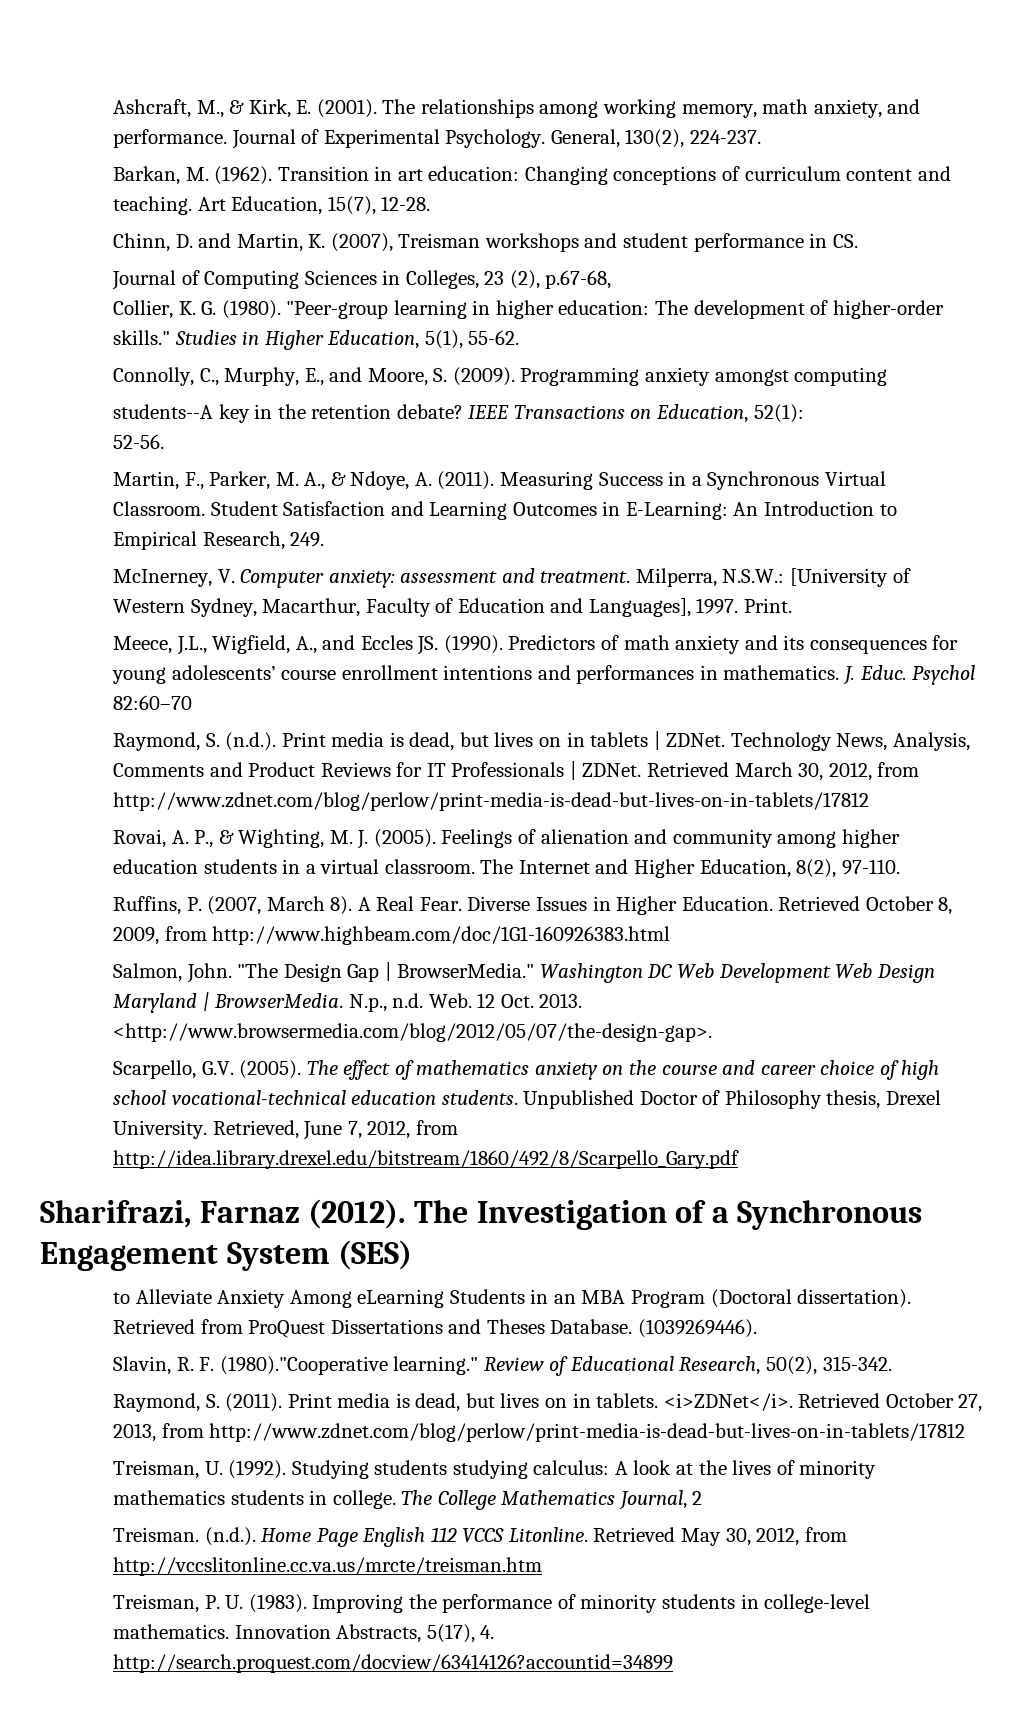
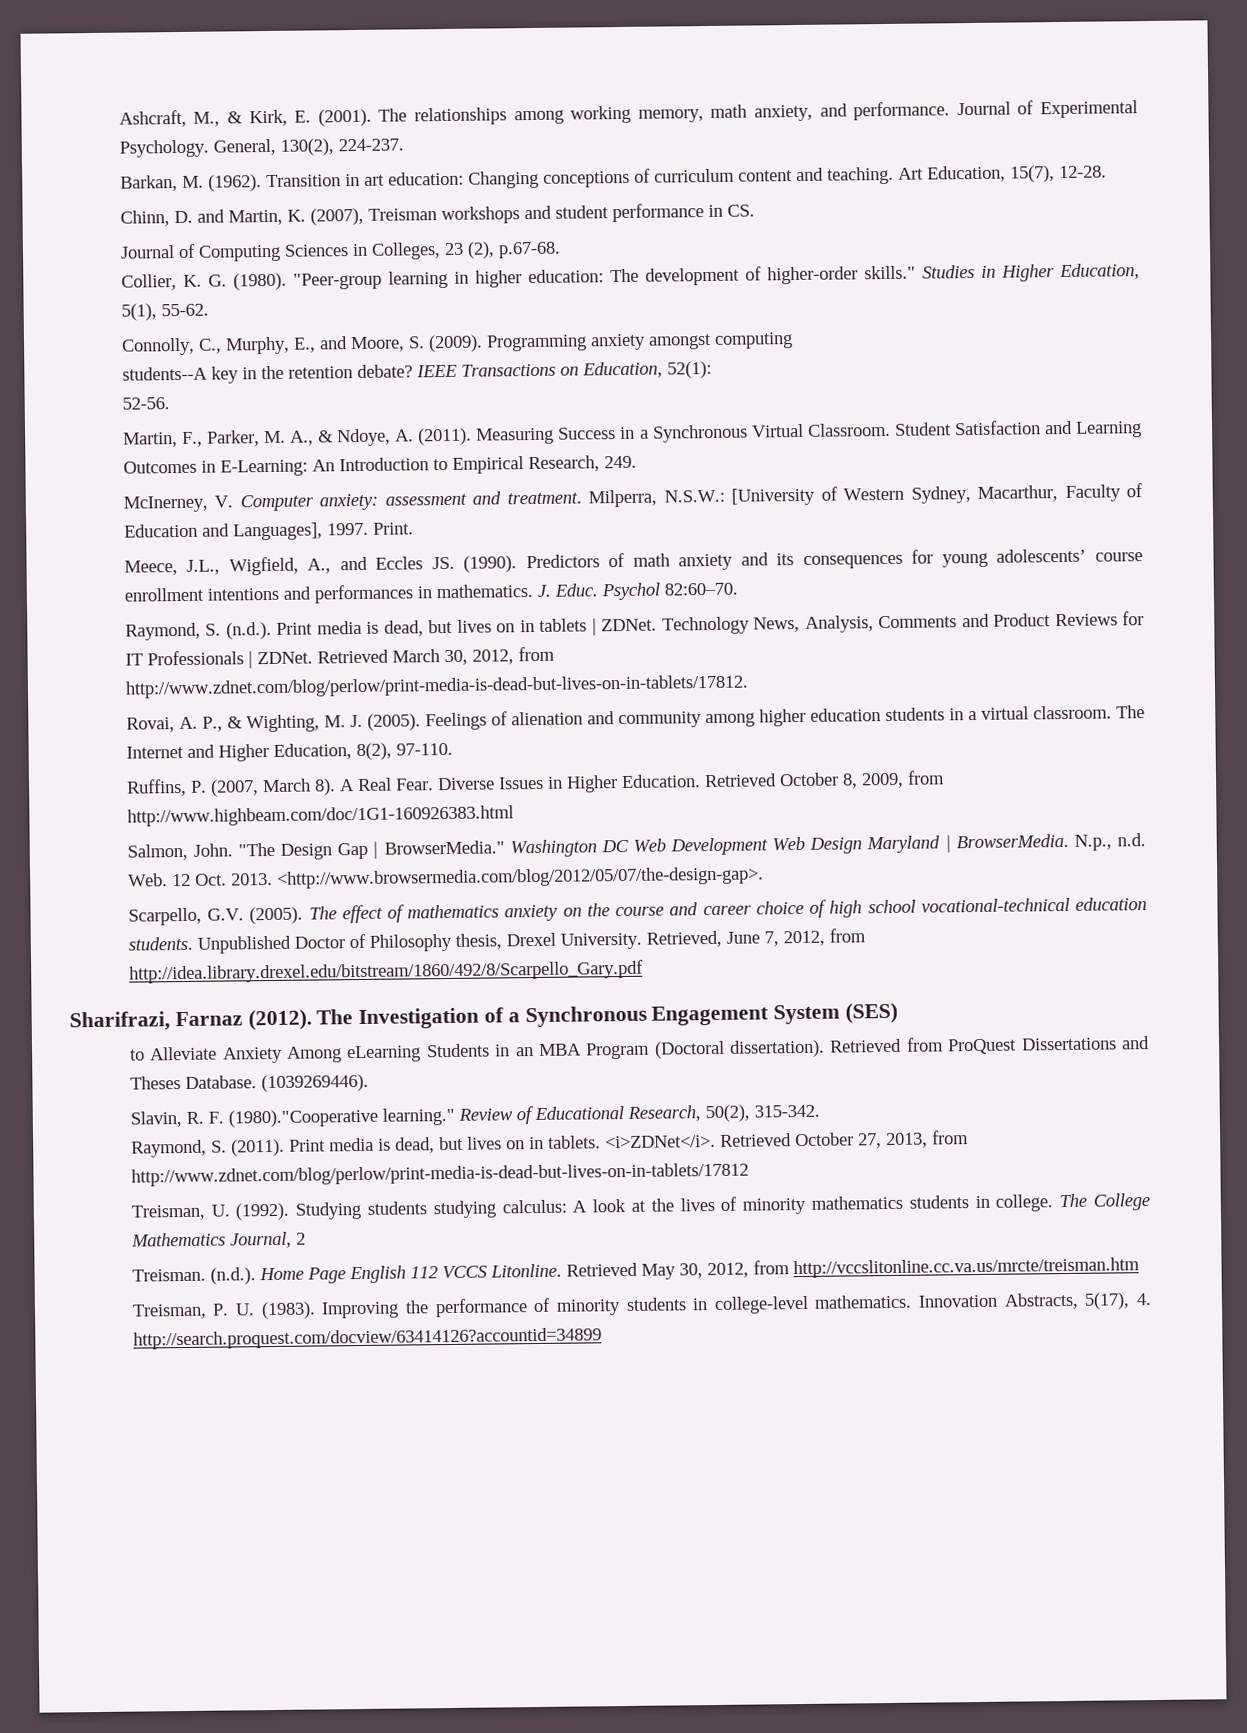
[545,270,612,289] p.67-68, -> [497,241,561,259] p.67-68.
[113,695,193,710] 82:60–70 -> [663,582,738,596] 82:60–70.
[113,792,870,811] http://www.zdnet.com/blog/perlow/print-media-is-dead-but-lives-on-in-tablets/17812 -> [124,674,749,699] http://www.zdnet.com/blog/perlow/print-media-is-dead-but-lives-on-in-tablets/17812.

